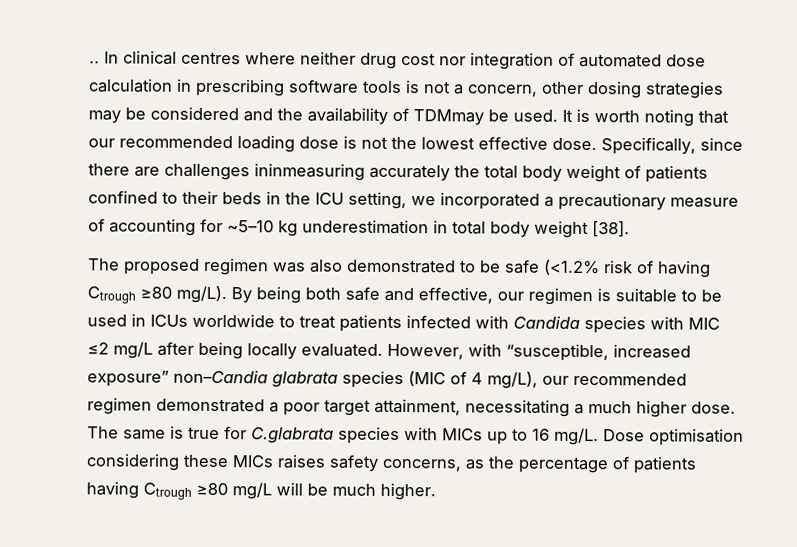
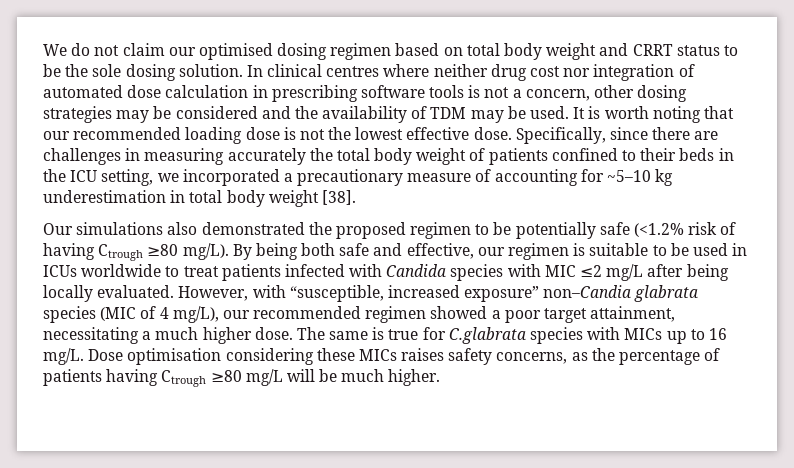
[89,60,100,64] .. -> [43,43,738,60] [43,64,243,81] We do not claim our optimised dosing regimen based on total body weight and CRRT status to be the sole dosing solution.
[413,109,484,126] TDMmay -> [430,107,504,123] TDM may
[254,163,365,181] ininmeasuring -> [125,148,225,165] in measuring
[88,257,501,276] The proposed regimen was also demonstrated to be -> [43,222,596,239] Our simulations also demonstrated the proposed regimen to be potentially
[156,398,265,413] demonstrated -> [430,306,488,319] showed

